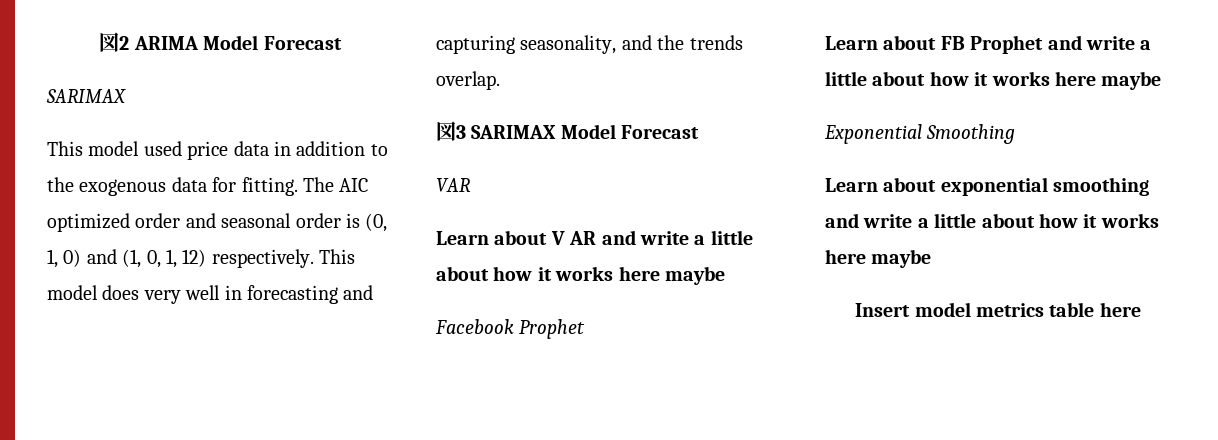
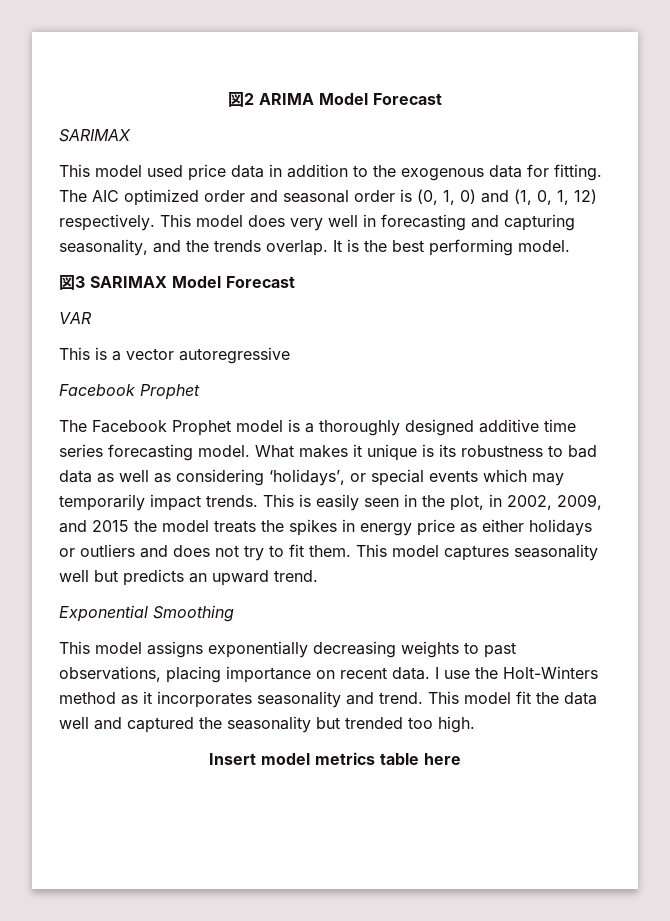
(500, 80) none -> [333,239,570,256] It is the best performing model.
[436,230,753,245] [436,266,725,285] [435,319,586,339] [825,35,1152,54] [825,71,1162,90] [824,124,1016,144] [825,177,1150,196] [825,213,1159,228] [825,249,932,268] Learn about V AR and write a little about how it works here maybe // Facebook Prophet // Learn about FB Prophet and write a little about how it works here maybe // Exponential Smoothing // Learn about exponential smoothing and write a little about how it works here maybe -> [59,347,290,364] [59,384,200,400] [59,419,576,436] [59,444,597,461] [59,469,564,486] [59,494,602,511] [59,519,592,536] [59,544,598,561] [59,569,318,586] [59,605,234,622] [59,641,516,658] [59,666,598,683] [59,691,597,708] [59,716,475,733] This is a vector autoregressive // Facebook Prophet // The Facebook Prophet model is a thoroughly designed additive time series forecasting model. What makes it unique is its robustness to bad data as well as considering ‘holidays’, or special events which may temporarily impact trends. This is easily seen in the plot, in 2002, 2009, and 2015 the model treats the spikes in energy price as either holidays or outliers and does not try to fit them. This model captures seasonality well but predicts an upward trend. // Exponential Smoothing // This model assigns exponentially decreasing weights to past observations, placing importance on recent data. I use the Holt-Winters method as it incorporates seasonality and trend. This model fit the data well and captured the seasonality but trended too high.

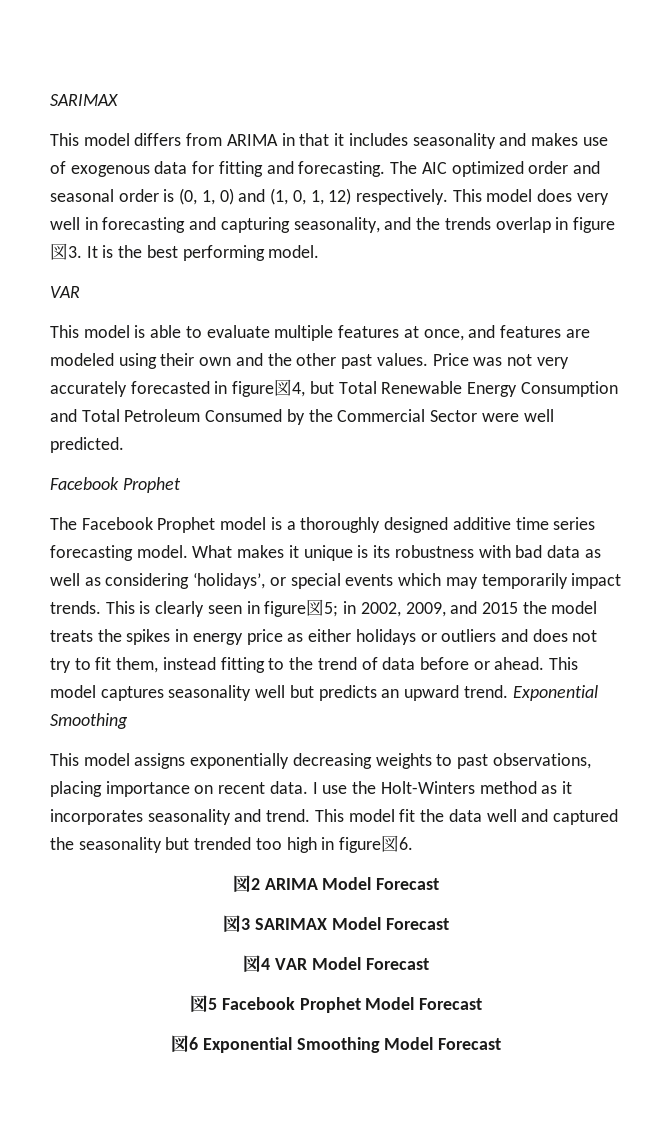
[228,92,442,107] 図2 ARIMA Model Forecast // -> (50, 100) none
[147,164,602,181] used price data in addition to the exogenous data for fitting. -> [134,133,608,149] [50,161,386,177] differs from ARIMA in that it includes seasonality and makes use of exogenous data for fitting and forecasting.
[266,240,328,256] overlap. -> [495,217,615,233] [50,243,82,260] overlap in figure図3.
[59,275,295,290] [59,312,92,324] [59,347,290,364] 図3 SARIMAX Model Forecast // VAR // This is a vector autoregressive -> [50,286,80,298] [50,325,590,341] [50,353,569,369] [50,379,618,397] [50,409,554,425] [50,437,124,453] VAR // This model is able to evaluate multiple features at once, and features are modeled using their own and the other past values. Price was not very accurately forecasted in figure図4, but Total Renewable Energy Consumption and Total Petroleum Consumed by the Commercial Sector were well predicted.
[548,445,563,457] to -> [478,545,511,558] with
[316,494,359,511] easily -> [155,601,205,617] clearly
[422,495,484,511] the plot, -> [264,599,339,617] figure図5;
[309,545,351,557] them. -> [116,657,545,673] them, instead fitting to the trend of data before or ahead.
(318, 576) // -> (508, 691) none
[438,716,475,733] [209,752,461,765] high. // Insert model metrics table here -> [286,835,414,853] [232,875,440,892] [223,915,449,932] [243,955,429,972] [190,995,482,1013] [171,1035,501,1053] high in figure図6. // 図2 ARIMA Model Forecast // 図3 SARIMAX Model Forecast // 図4 VAR Model Forecast // 図5 Facebook Prophet Model Forecast // 図6 Exponential Smoothing Model Forecast

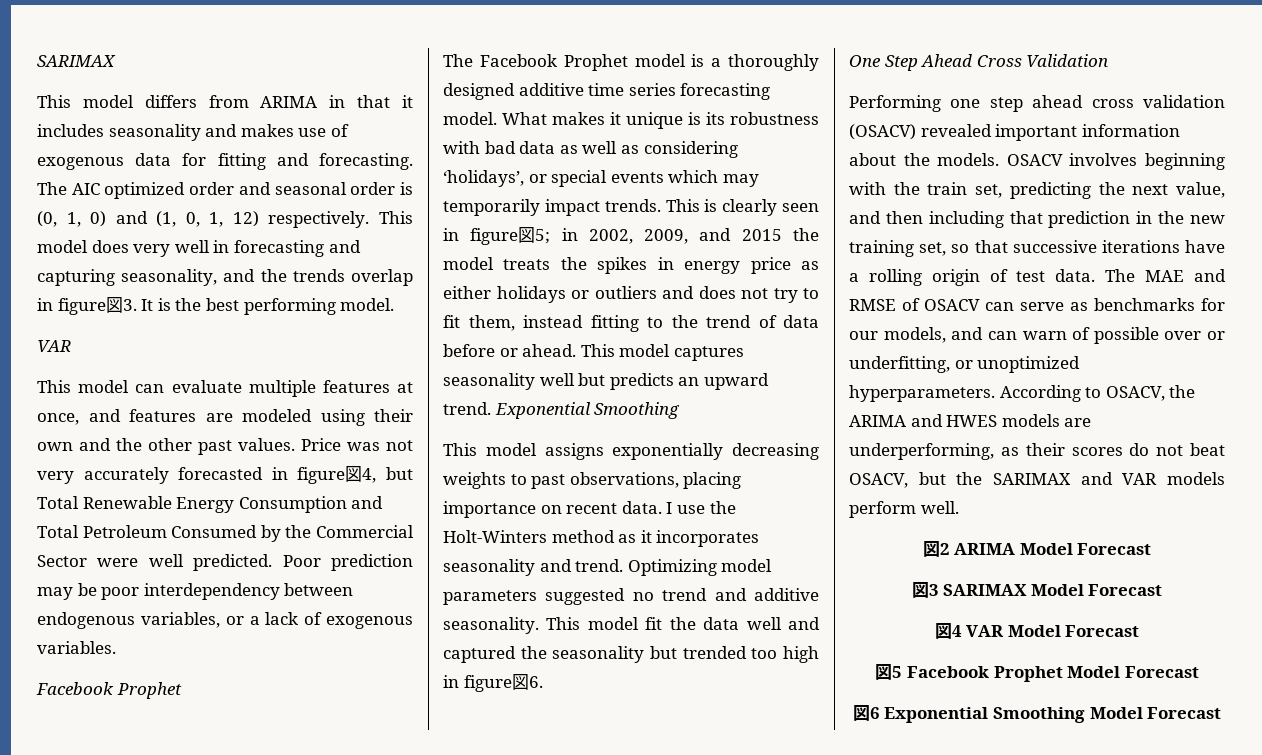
[134,325,202,338] is able to -> [135,384,165,393] can
(124, 445) none -> [282,554,413,571] [37,583,354,600] [37,612,413,629] [37,641,116,654] Poor prediction may be poor interdependency between endogenous variables, or a lack of exogenous variables.
(311, 815) none -> [627,559,773,576] [443,588,819,605] [443,617,539,634] Optimizing model parameters suggested no trend and additive seasonality.
(414, 843) none -> [849,54,1109,71] [849,95,1225,112] [849,124,1180,141] [849,153,1225,170] [849,182,1225,199] [849,211,1225,228] [849,240,1225,257] [849,269,1226,286] [849,298,1225,311] [849,327,1225,344] [849,356,1081,373] [849,385,1196,402] [849,414,1092,427] [849,443,1225,460] [849,472,1225,488] [849,501,959,518] // One Step Ahead Cross Validation // Performing one step ahead cross validation (OSACV) revealed important information about the models. OSACV involves beginning with the train set, predicting the next value, and then including that prediction in the new training set, so that successive iterations have a rolling origin of test data. The MAE and RMSE of OSACV can serve as benchmarks for our models, and can warn of possible over or underfitting, or unoptimized hyperparameters. According to OSACV, the ARIMA and HWES models are underperforming, as their scores do not beat OSACV, but the SARIMAX and VAR models perform well.

